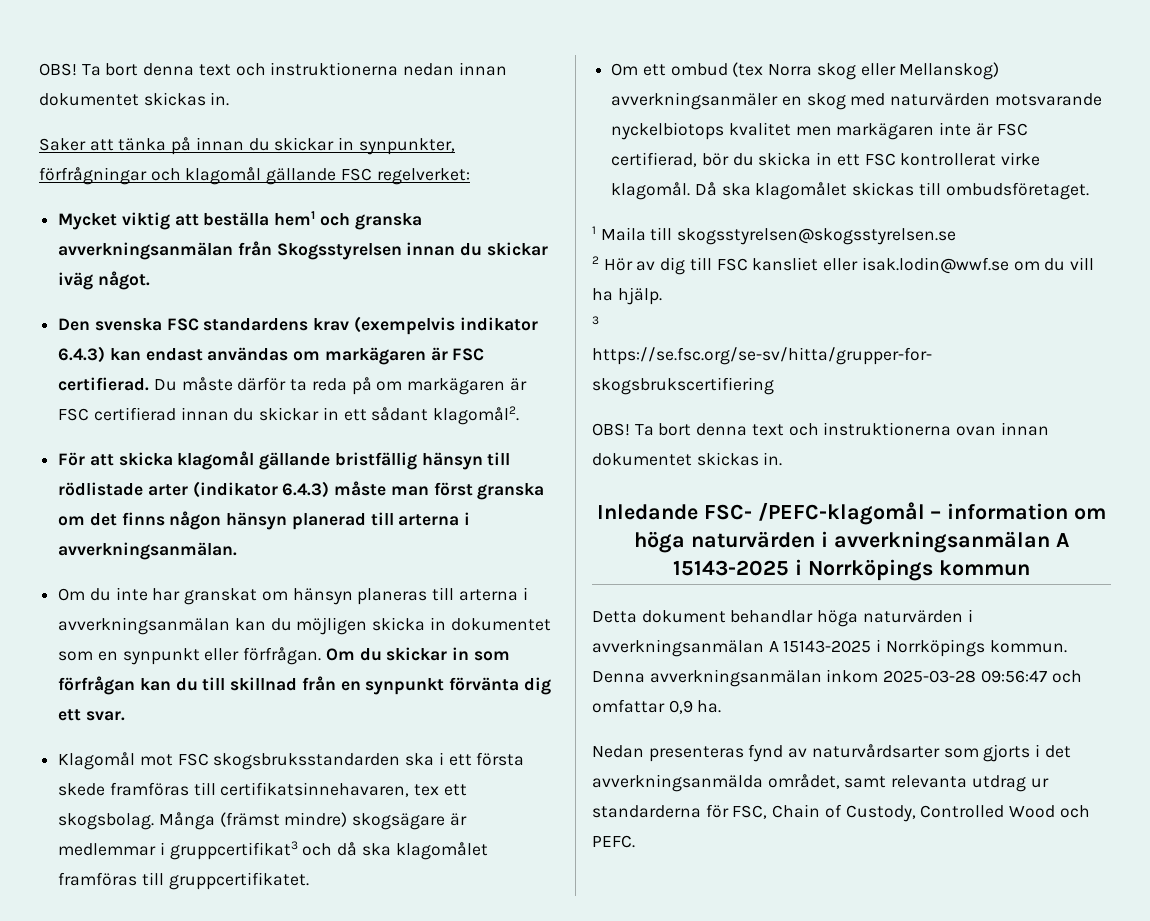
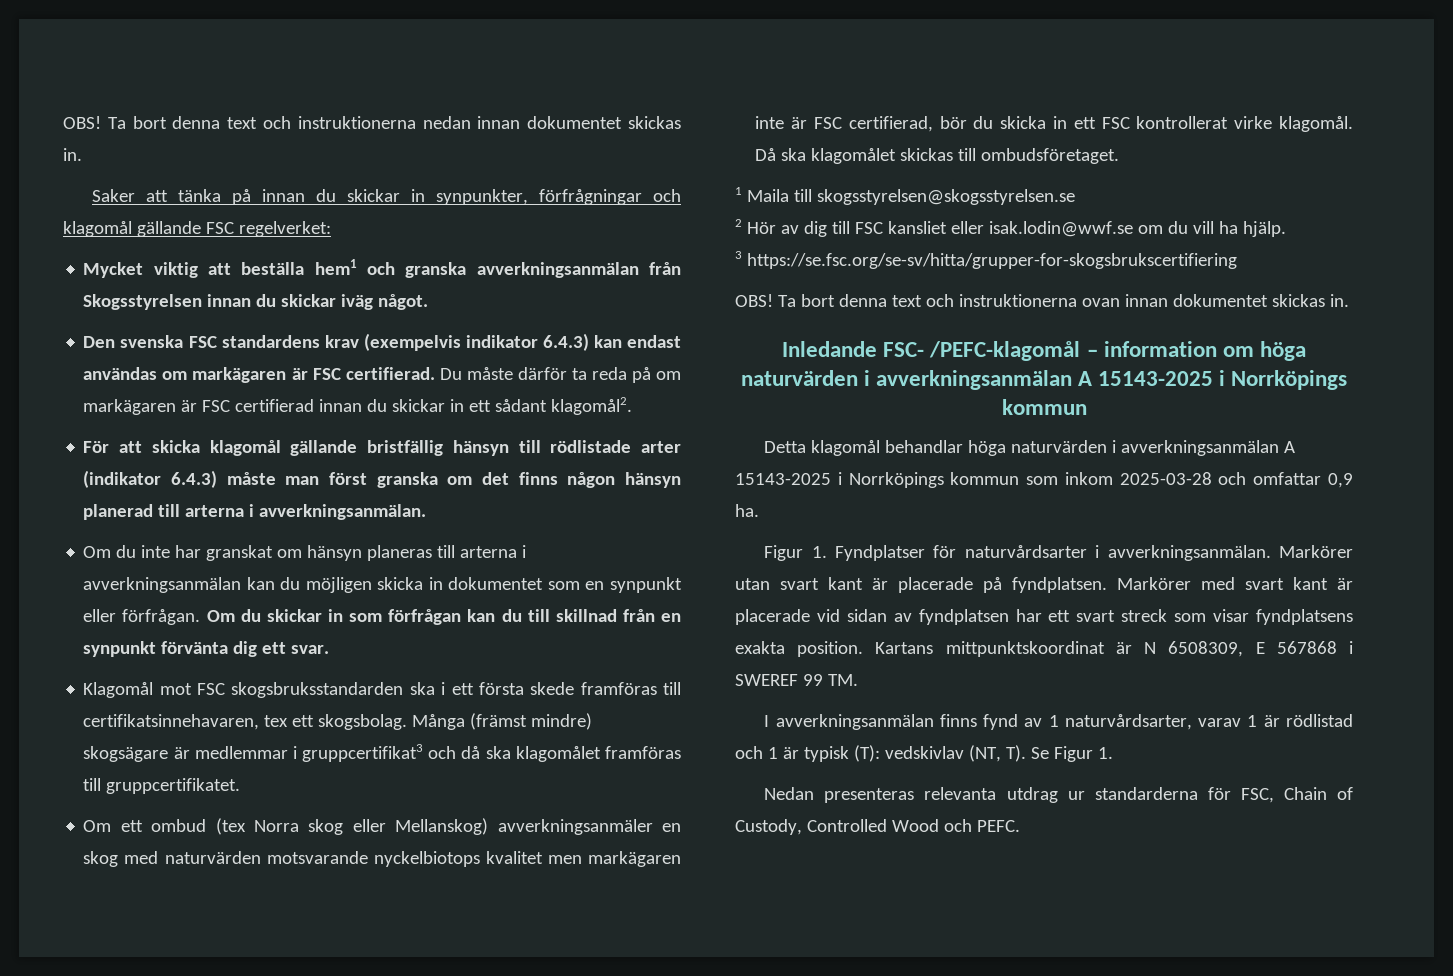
[641,610,726,623] dokument -> [811,440,881,456] klagomål
[989,640,1067,653] [592,669,822,687] kommun. Denna avverkningsanmälan -> [950,472,1059,485] kommun som
[980,670,1047,683] 09:56:47 -> (1212, 478) none
[592,744,1071,762] [592,774,887,792] Nedan presenteras fynd av naturvårdsarter som gjorts i det avverkningsanmälda området, samt -> [764,545,1353,561] [735,577,1353,593] [735,609,1353,625] [735,641,1353,657] [735,674,858,686] [764,714,1353,730] [735,745,1113,762] [764,787,915,803] Figur 1. Fyndplatser för naturvårdsarter i avverkningsanmälan. Markörer utan svart kant är placerade på fyndplatsen. Markörer med svart kant är placerade vid sidan av fyndplatsen har ett svart streck som visar fyndplatsens exakta position. Kartans mittpunktskoordinat är N 6508309, E 567868 i SWEREF 99 TM. // I avverkningsanmälan finns fynd av 1 naturvårdsarter, varav 1 är rödlistad och 1 är typisk (T): vedskivlav (NT, T). Se Figur 1. // Nedan presenteras

